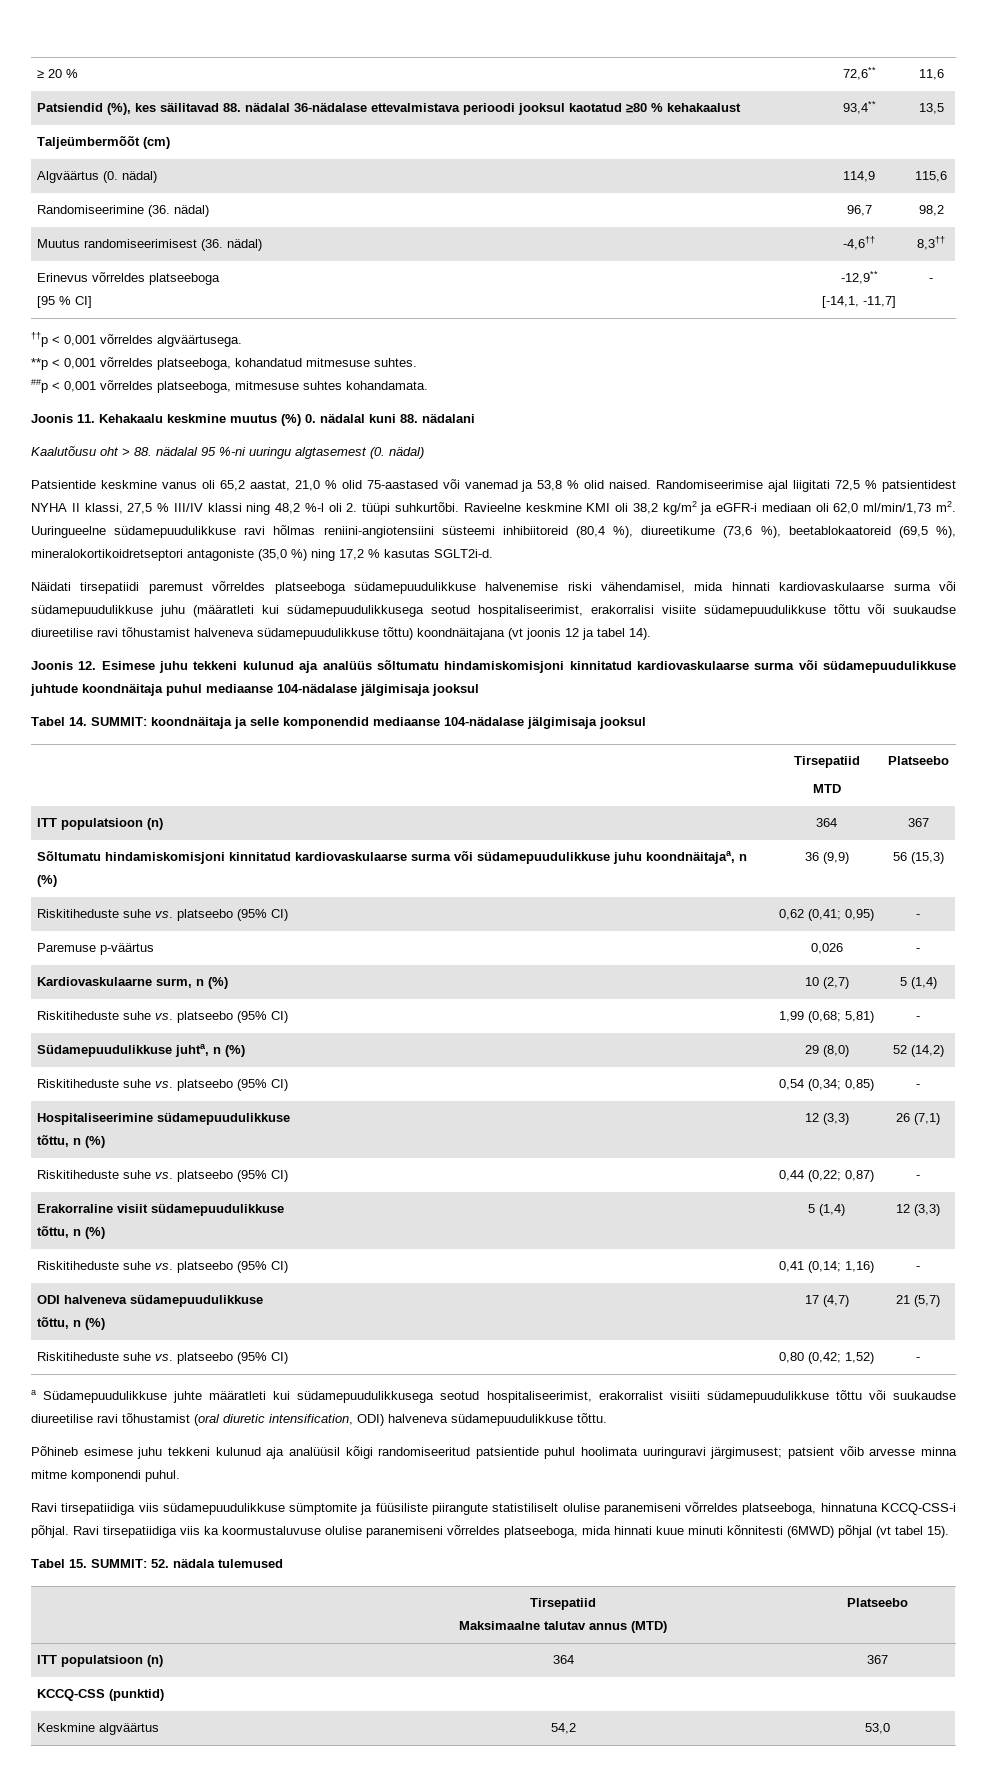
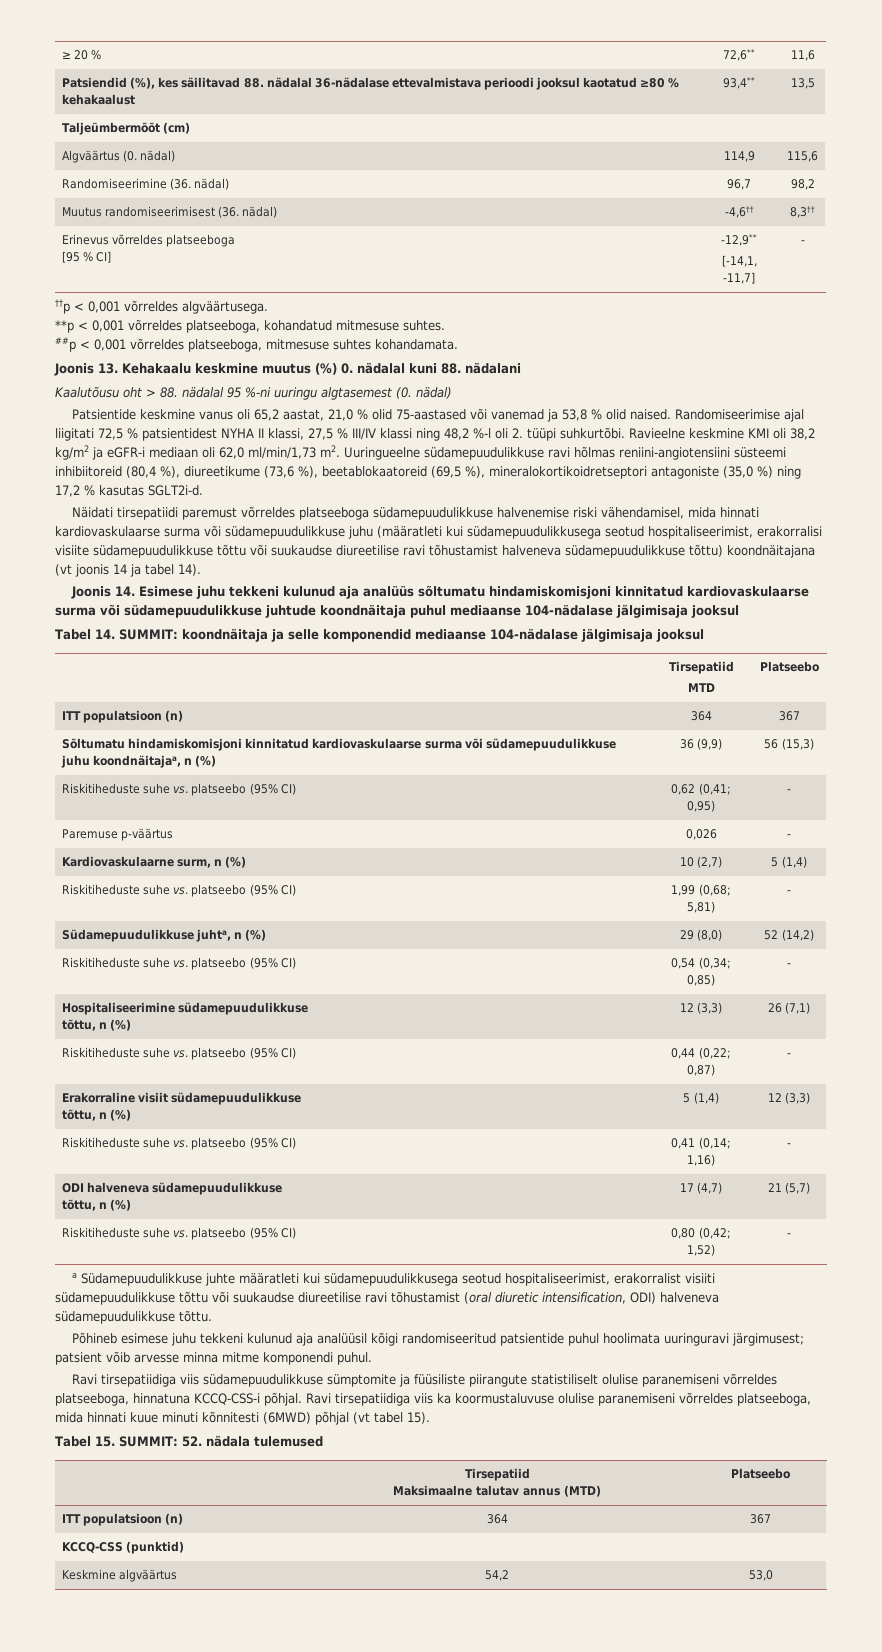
[77,414,95,423] 11. -> [98,363,118,374] 13.
[565,628,579,637] 12 -> [113,564,127,574] 14
[78,661,97,670] 12. -> [114,586,135,596] 14.

